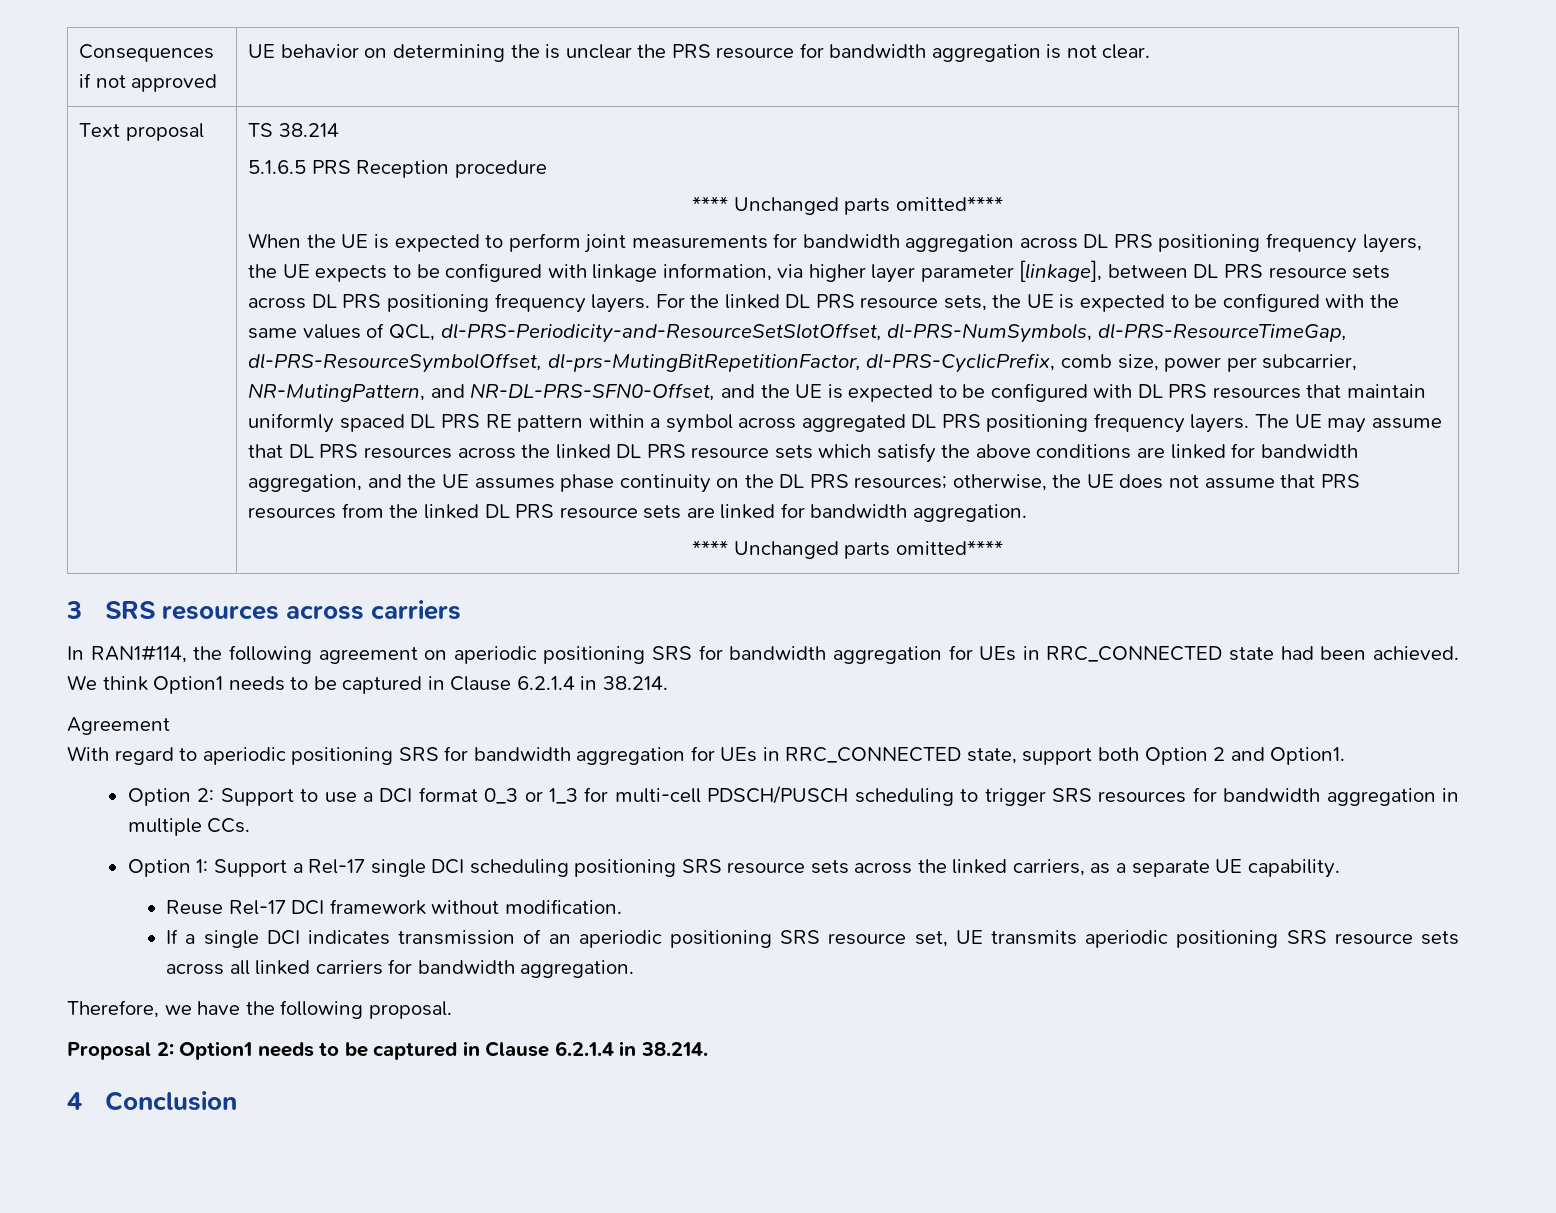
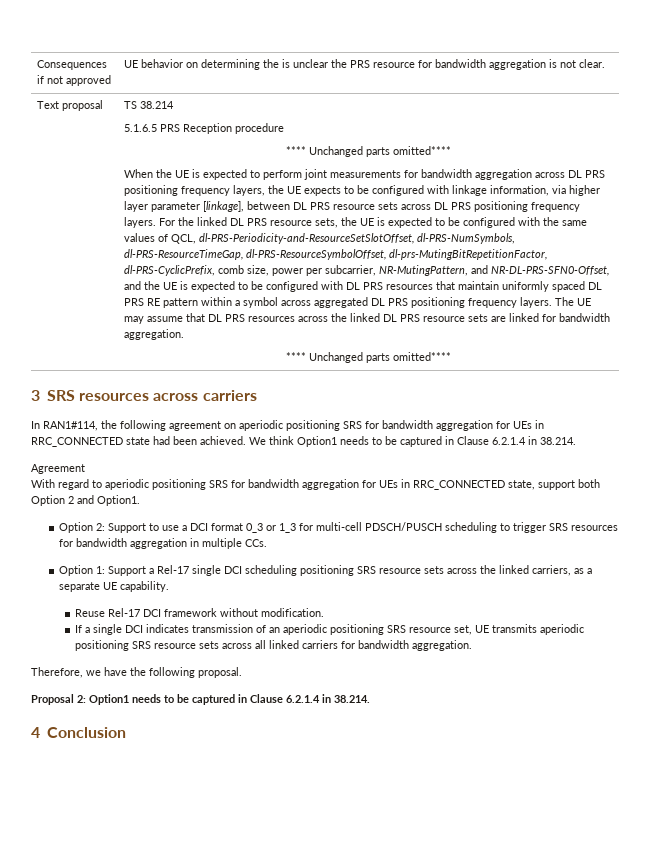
[818,443,1358,463] [248,474,1360,493] [248,503,682,519] which satisfy the above conditions are linked for bandwidth aggregation, and the UE assumes phase continuity on the DL PRS resources; otherwise, the UE does not assume that PRS resources from the linked DL PRS resource sets -> (489, 318) none

